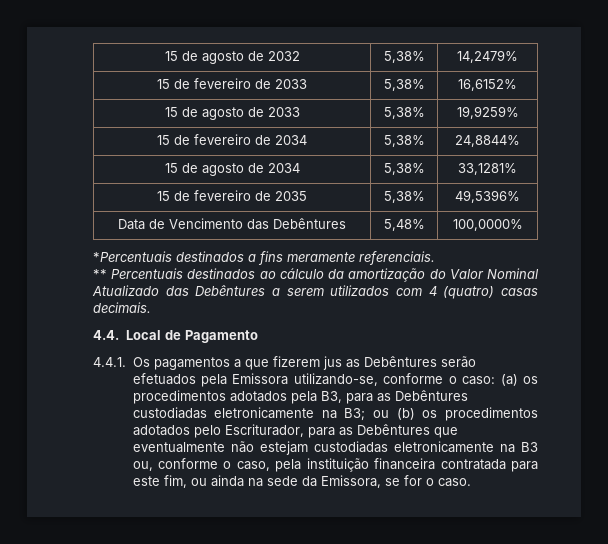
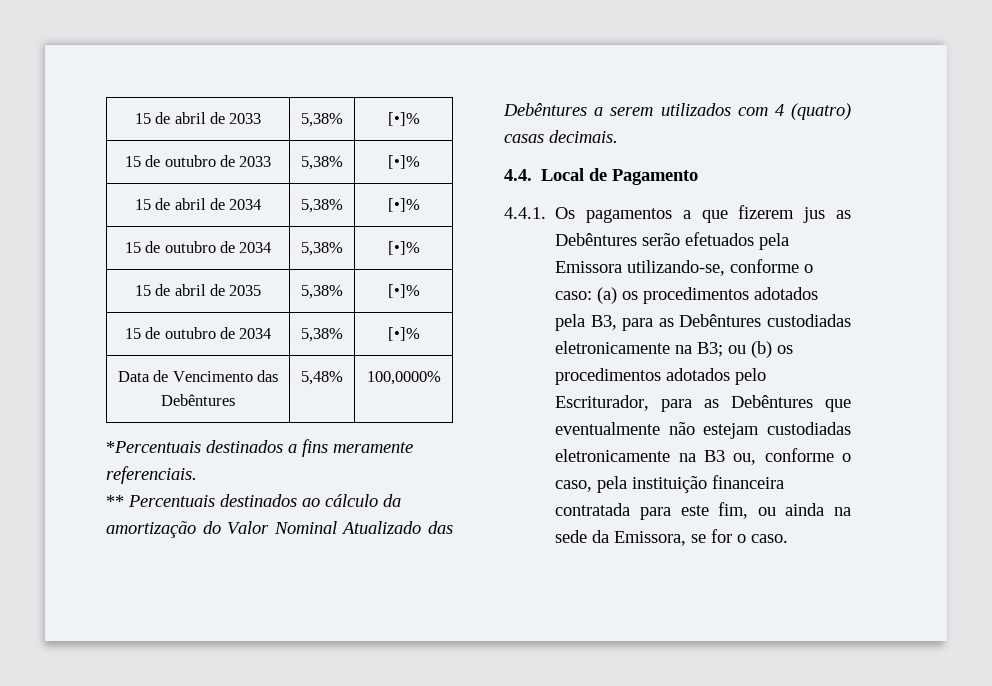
[164,51,300,64] [383,51,425,63] [457,50,518,63] [157,78,307,89] [383,79,425,91] [458,79,517,91] [164,107,300,120] [383,107,425,119] [456,106,519,119] [157,134,307,145] [383,135,425,147] [455,135,520,147] [164,163,300,176] [383,163,425,175] [458,163,517,175] [157,190,251,201] 15 de agosto de 2032 | 5,38% | 14,2479% // 15 de fevereiro de 2033 | 5,38% | 16,6152% // 15 de agosto de 2033 | 5,38% | 19,9259% // 15 de fevereiro de 2034 | 5,38% | 24,8844% // 15 de agosto de 2034 | 5,38% | 33,1281% // 15 de fevereiro -> [134,112,262,124] [301,113,343,127] [387,112,420,126] [124,155,272,167] [301,156,343,170] [387,155,420,169] [134,198,262,210] [301,199,343,213] [387,198,420,212] [124,241,272,253] [301,242,343,256] [387,241,420,255] [134,284,206,296] 15 de abril de 2033 | 5,38% | [•]% // 15 de outubro de 2033 | 5,38% | [•]% // 15 de abril de 2034 | 5,38% | [•]% // 15 de outubro de 2034 | 5,38% | [•]% // 15 de abril
[455,190,520,203] 49,5396% -> [387,284,420,298] [124,327,272,339] [301,328,343,342] [387,327,420,341] [•]% // 15 de outubro de 2034 | 5,38% | [•]%

